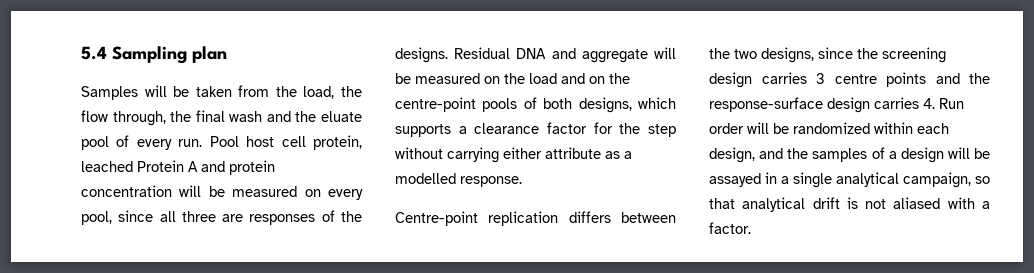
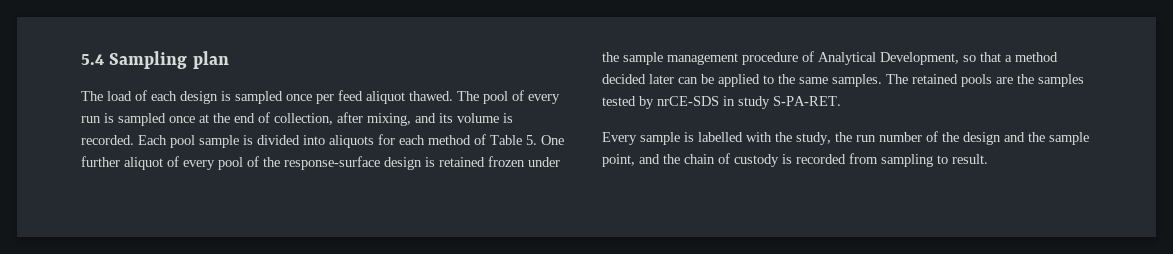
[81,85,363,100] [81,110,363,126] [81,135,362,150] [81,160,275,175] [81,185,363,200] [81,210,362,225] [395,47,676,63] [395,73,630,84] [395,97,676,113] [395,122,676,137] [395,147,632,163] [395,173,522,187] [395,211,676,226] [709,47,946,63] [709,72,990,88] [709,97,964,113] [709,122,949,134] [709,147,990,163] [709,172,990,188] [709,197,990,212] [709,222,751,234] Samples will be taken from the load, the flow through, the final wash and the eluate pool of every run. Pool host cell protein, leached Protein A and protein concentration will be measured on every pool, since all three are responses of the designs. Residual DNA and aggregate will be measured on the load and on the centre-point pools of both designs, which supports a clearance factor for the step without carrying either attribute as a modelled response. // Centre-point replication differs between the two designs, since the screening design carries 3 centre points and the response-surface design carries 4. Run order will be randomized within each design, and the samples of a design will be assayed in a single analytical campaign, so that analytical drift is not aliased with a factor. -> [81,90,560,104] [81,112,513,126] [81,134,564,148] [81,156,560,170] [602,51,1058,65] [602,74,1084,87] [602,96,841,109] [602,131,1089,145] [602,153,988,167] The load of each design is sampled once per feed aliquot thawed. The pool of every run is sampled once at the end of collection, after mixing, and its volume is recorded. Each pool sample is divided into aliquots for each method of Table 5. One further aliquot of every pool of the response-surface design is retained frozen under the sample management procedure of Analytical Development, so that a method decided later can be applied to the same samples. The retained pools are the samples tested by nrCE-SDS in study S-PA-RET. // Every sample is labelled with the study, the run number of the design and the sample point, and the chain of custody is recorded from sampling to result.

